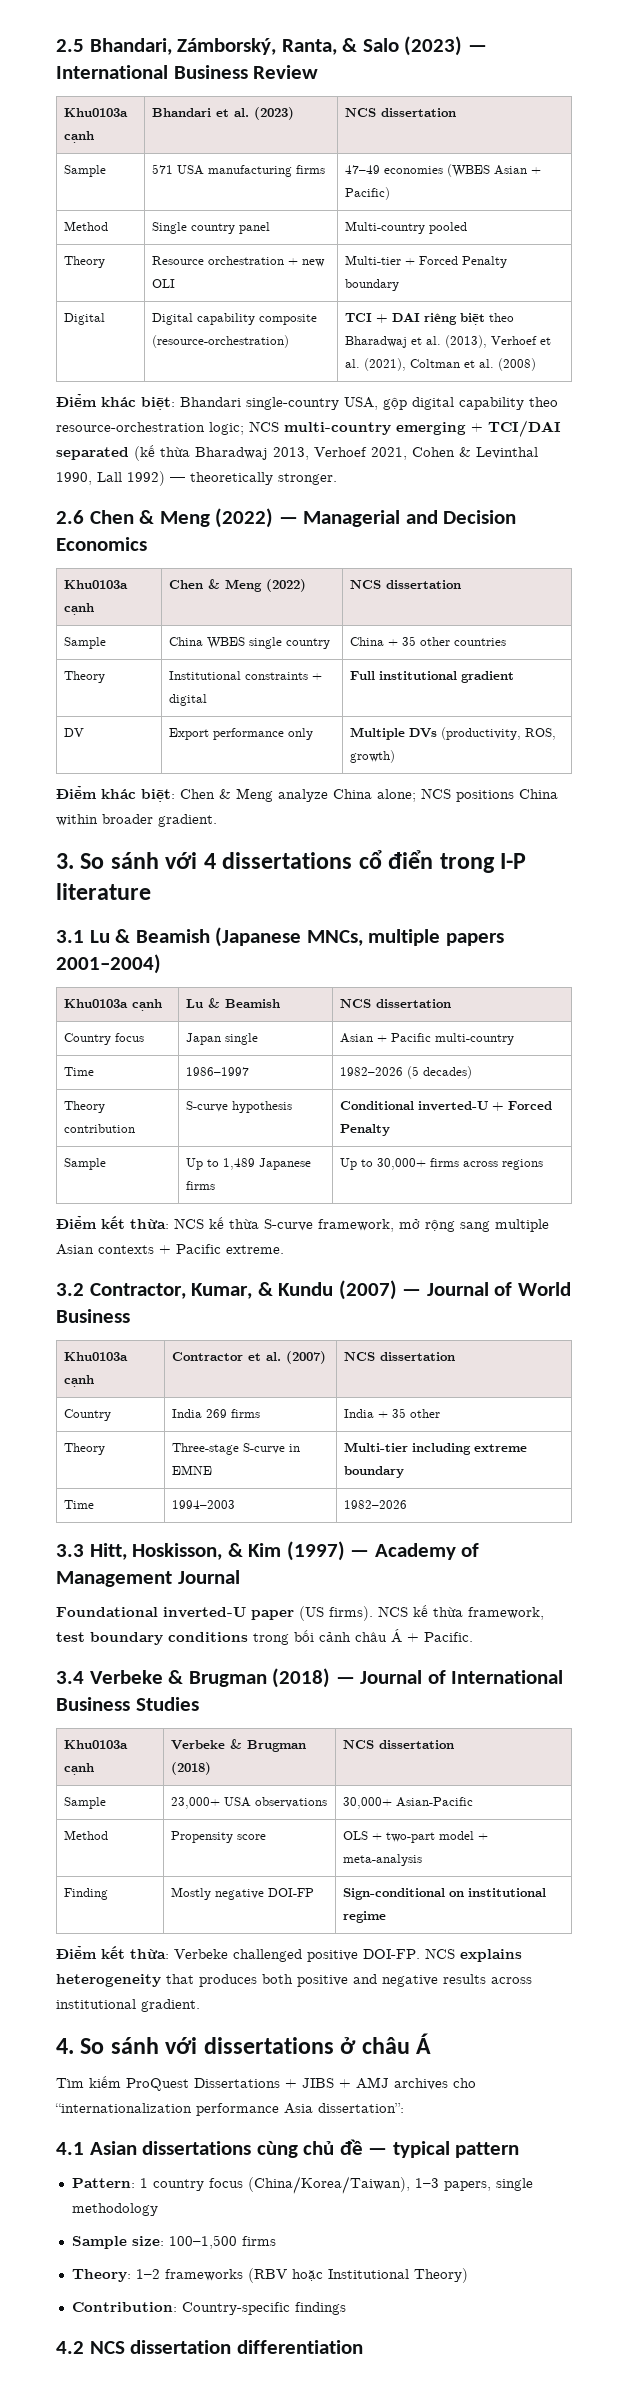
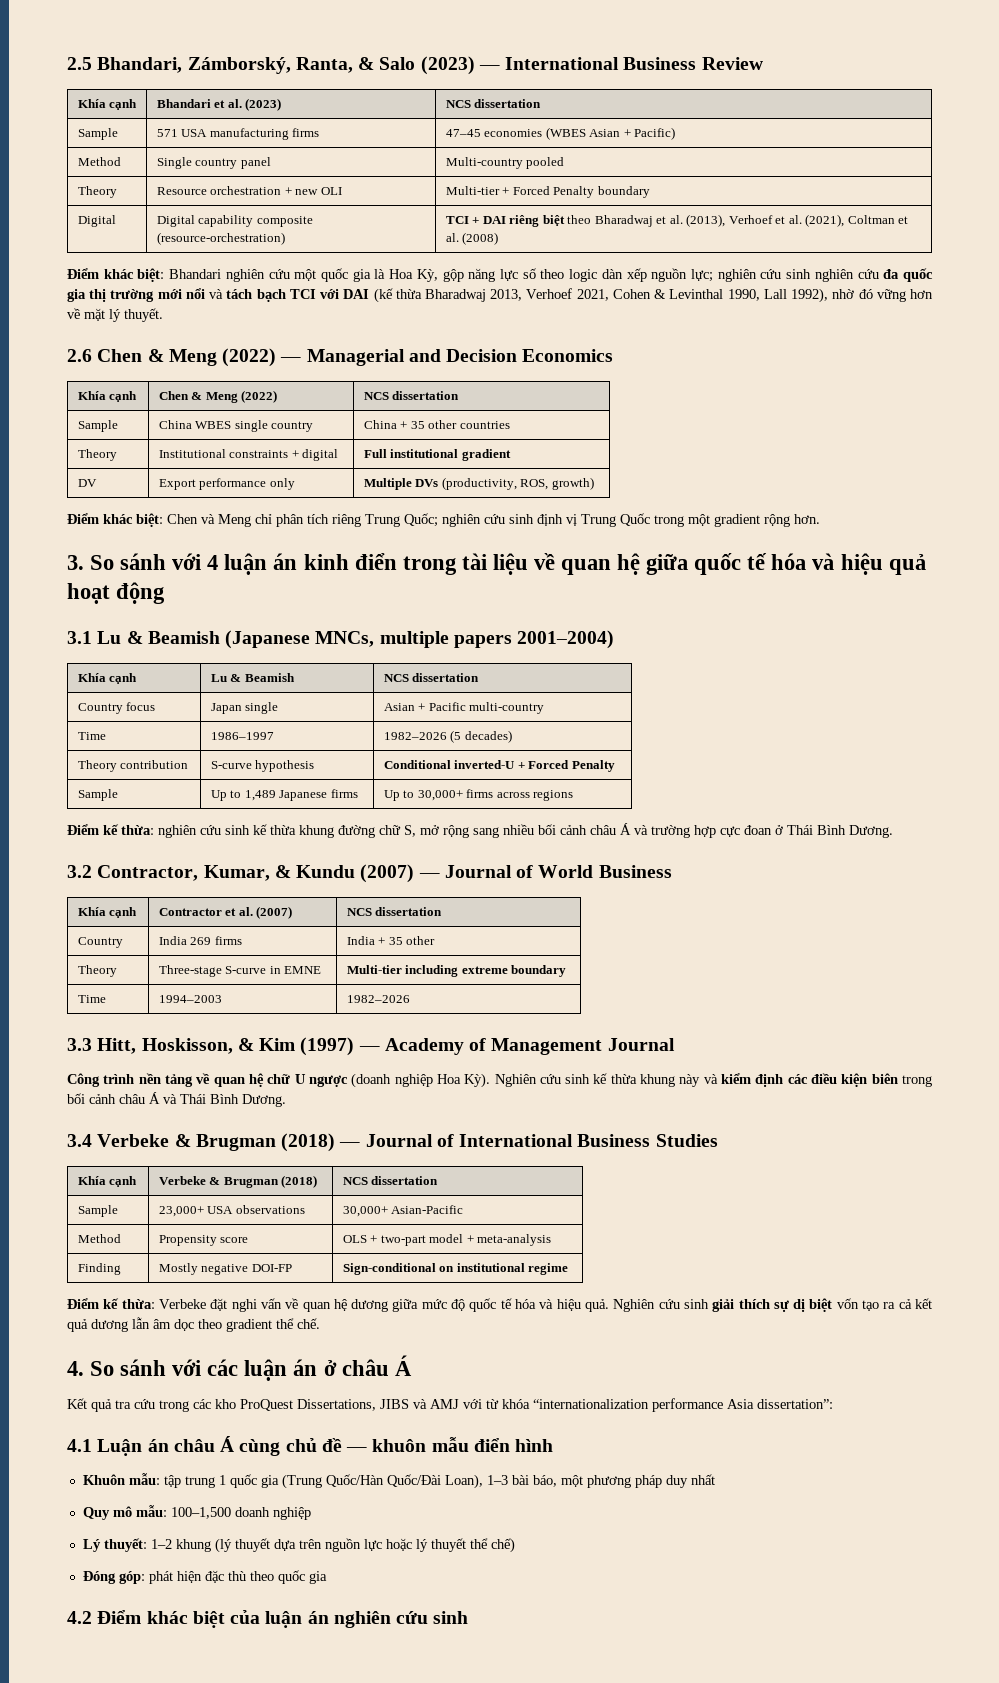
[64,108,129,117] Khu0103a -> [77,99,106,108] Khía
[345,165,381,174] 47–49 -> [445,129,481,137] 47–45
[246,397,558,410] [56,420,561,437] [56,447,129,460] single-country USA, gộp digital capability theo resource-orchestration logic; NCS multi-country emerging + TCI/DAI separated -> [225,268,933,282] [67,288,370,302] nghiên cứu một quốc gia là Hoa Kỳ, gộp năng lực số theo logic dàn xếp nguồn lực; nghiên cứu sinh nghiên cứu đa quốc gia thị trường mới nổi và tách bạch TCI với DAI
[127,471,337,486] 1992) — theoretically stronger. -> [791,288,934,303] [67,308,163,322] 1992), nhờ đó vững hơn về mặt lý thuyết.
[64,580,129,589] Khu0103a -> [77,391,106,400] Khía
[219,788,558,802] [56,814,217,827] & Meng analyze China alone; NCS positions China within broader gradient. -> [201,513,820,527] và Meng chỉ phân tích riêng Trung Quốc; nghiên cứu sinh định vị Trung Quốc trong một gradient rộng hơn.
[222,850,527,873] [56,883,151,900] dissertations cổ điển trong I-P literature -> [224,553,926,575] [67,582,166,604] luận án kinh điển trong tài liệu về quan hệ giữa quốc tế hóa và hiệu quả hoạt động
[64,999,129,1008] Khu0103a -> [77,673,106,682] Khía
[101,1216,549,1232] [56,1244,284,1255] kết thừa: NCS kế thừa S-curve framework, mở rộng sang multiple Asian contexts + Pacific extreme. -> [103,823,893,838] kế thừa: nghiên cứu sinh kế thừa khung đường chữ S, mở rộng sang nhiều bối cảnh châu Á và trường hợp cực đoan ở Thái Bình Dương.
[64,1352,129,1361] Khu0103a -> [77,907,106,916] Khía
[56,1605,544,1621] [56,1632,248,1645] Foundational inverted-U paper (US firms). NCS kế thừa framework, test boundary conditions -> [67,1073,898,1088] Công trình nền tảng về quan hệ chữ U ngược (doanh nghiệp Hoa Kỳ). Nghiên cứu sinh kế thừa khung này và kiểm định các điều kiện biên
[407,1632,473,1642] + Pacific. -> [163,1094,286,1107] và Thái Bình Dương.
[64,1740,129,1749] Khu0103a -> [77,1176,106,1185] Khía
[101,1946,125,1959] kết -> [103,1298,120,1309] kế
[233,1948,522,1962] [56,1974,532,1987] [56,1999,200,2012] challenged positive DOI-FP. NCS explains heterogeneity that produces both positive and negative results across institutional gradient. -> [210,1298,932,1312] [67,1317,320,1332] đặt nghi vấn về quan hệ dương giữa mức độ quốc tế hóa và hiệu quả. Nghiên cứu sinh giải thích sự dị biệt vốn tạo ra cả kết quả dương lẫn âm dọc theo gradient thể chế.
[203,2037,334,2054] dissertations -> [207,1359,318,1381] các luận án
[56,2076,476,2091] Tìm kiếm ProQuest Dissertations + JIBS + AMJ archives cho -> [67,1398,530,1412] Kết quả tra cứu trong các kho ProQuest Dissertations, JIBS và AMJ với từ khóa
[89,2139,520,2158] [71,2176,533,2194] [71,2203,158,2216] [71,2235,276,2249] [71,2268,468,2283] [71,2302,346,2315] [56,2340,363,2354] Asian dissertations cùng chủ đề — typical pattern // Pattern: 1 country focus (China/Korea/Taiwan), 1–3 papers, single methodology // Sample size: 100–1,500 firms // Theory: 1–2 frameworks (RBV hoặc Institutional Theory) // Contribution: Country-specific findings // 4.2 NCS dissertation differentiation -> [97,1436,554,1456] [82,1473,715,1489] [82,1505,311,1520] [82,1538,515,1553] [82,1570,327,1584] [67,1610,469,1628] Luận án châu Á cùng chủ đề — khuôn mẫu điển hình // Khuôn mẫu: tập trung 1 quốc gia (Trung Quốc/Hàn Quốc/Đài Loan), 1–3 bài báo, một phương pháp duy nhất // Quy mô mẫu: 100–1,500 doanh nghiệp // Lý thuyết: 1–2 khung (lý thuyết dựa trên nguồn lực hoặc lý thuyết thể chế) // Đóng góp: phát hiện đặc thù theo quốc gia // 4.2 Điểm khác biệt của luận án nghiên cứu sinh

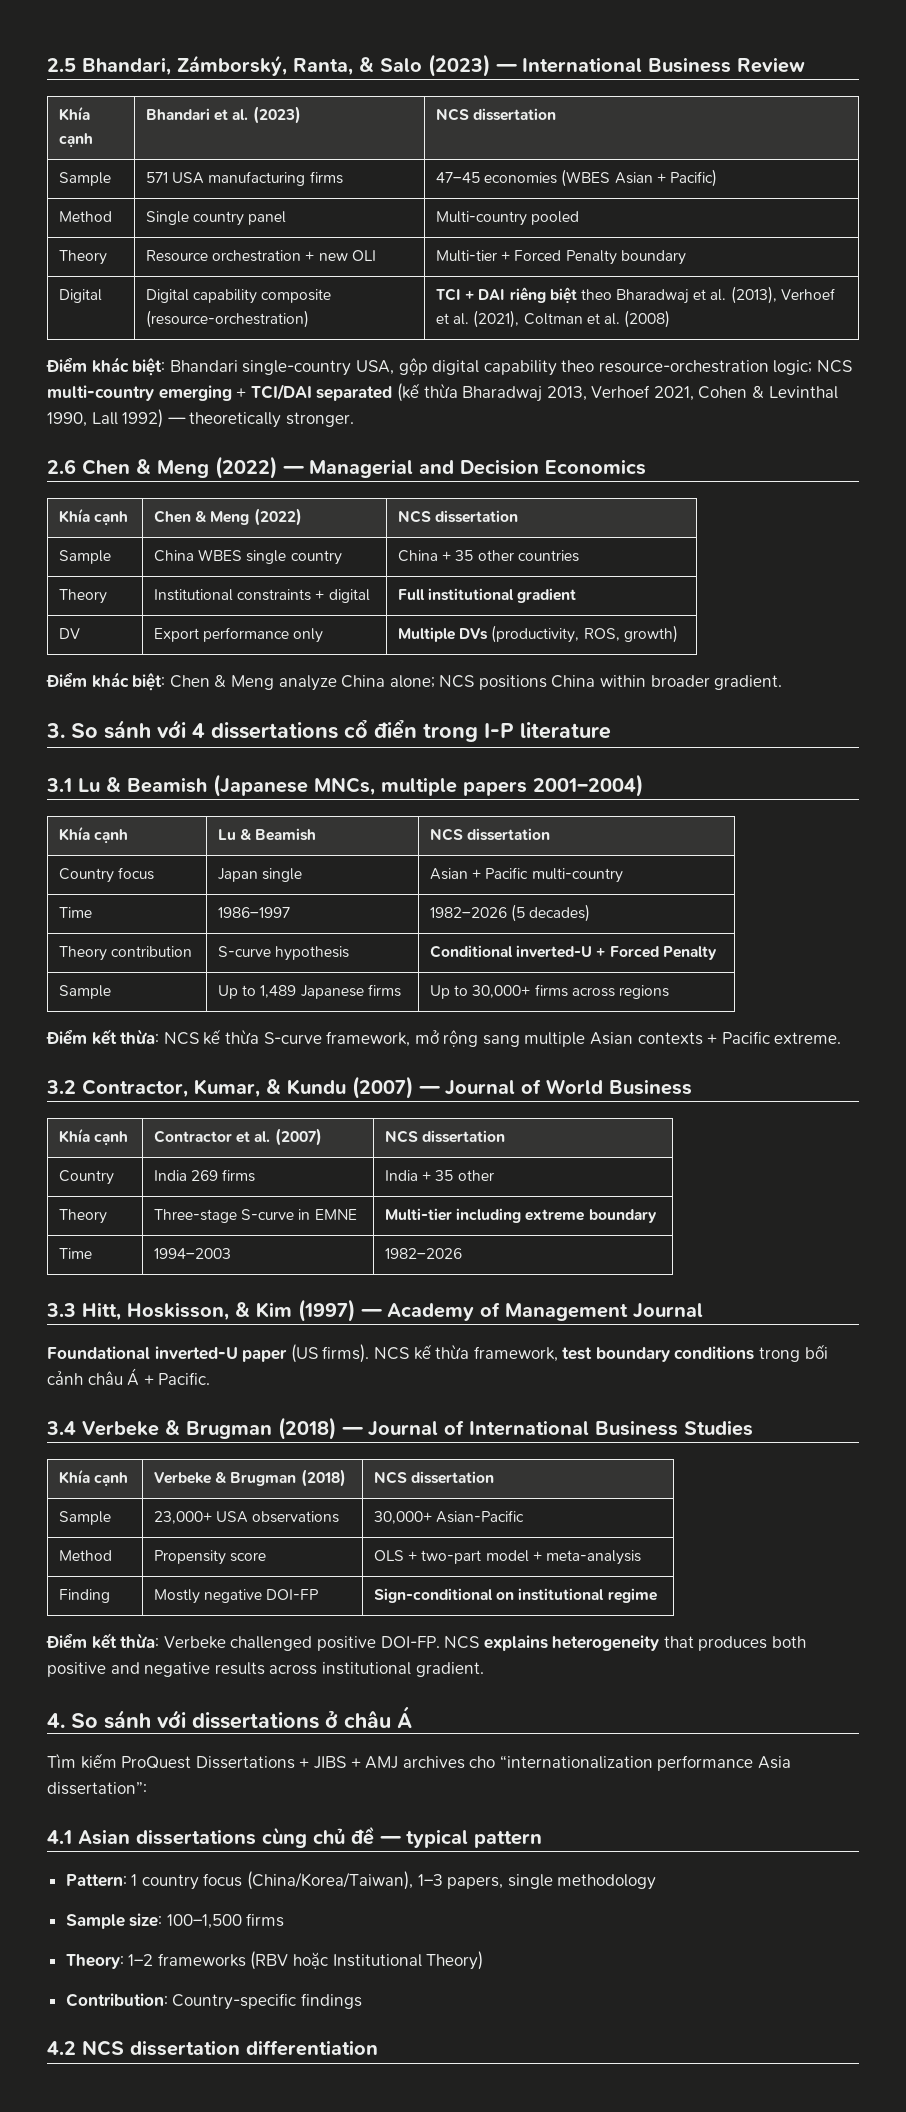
[225,268,933,282] [67,288,370,302] nghiên cứu một quốc gia là Hoa Kỳ, gộp năng lực số theo logic dàn xếp nguồn lực; nghiên cứu sinh nghiên cứu đa quốc gia thị trường mới nổi và tách bạch TCI với DAI -> [242,358,853,376] [47,384,393,401] single-country USA, gộp digital capability theo resource-orchestration logic; NCS multi-country emerging + TCI/DAI separated
[791,288,934,303] [67,308,163,322] 1992), nhờ đó vững hơn về mặt lý thuyết. -> [122,409,354,428] 1992) — theoretically stronger.
[201,513,820,527] và Meng chỉ phân tích riêng Trung Quốc; nghiên cứu sinh định vị Trung Quốc trong một gradient rộng hơn. -> [214,674,783,691] & Meng analyze China alone; NCS positions China within broader gradient.
[224,553,926,575] [67,582,166,604] luận án kinh điển trong tài liệu về quan hệ giữa quốc tế hóa và hiệu quả hoạt động -> [211,720,611,742] dissertations cổ điển trong I-P literature
[103,823,893,838] kế thừa: nghiên cứu sinh kế thừa khung đường chữ S, mở rộng sang nhiều bối cảnh châu Á và trường hợp cực đoan ở Thái Bình Dương. -> [91,1029,842,1047] kết thừa: NCS kế thừa S-curve framework, mở rộng sang multiple Asian contexts + Pacific extreme.
[67,1073,898,1088] Công trình nền tảng về quan hệ chữ U ngược (doanh nghiệp Hoa Kỳ). Nghiên cứu sinh kế thừa khung này và kiểm định các điều kiện biên -> [47,1344,755,1363] Foundational inverted-U paper (US firms). NCS kế thừa framework, test boundary conditions
[163,1094,286,1107] và Thái Bình Dương. -> [143,1372,211,1385] + Pacific.
[103,1298,120,1309] kế -> [91,1633,117,1649] kết
[210,1298,932,1312] [67,1317,320,1332] đặt nghi vấn về quan hệ dương giữa mức độ quốc tế hóa và hiệu quả. Nghiên cứu sinh giải thích sự dị biệt vốn tạo ra cả kết quả dương lẫn âm dọc theo gradient thể chế. -> [230,1635,807,1651] [47,1662,484,1677] challenged positive DOI-FP. NCS explains heterogeneity that produces both positive and negative results across institutional gradient.
[207,1359,318,1381] các luận án -> [192,1712,319,1729] dissertations
[67,1398,530,1412] Kết quả tra cứu trong các kho ProQuest Dissertations, JIBS và AMJ với từ khóa -> [47,1753,496,1769] Tìm kiếm ProQuest Dissertations + JIBS + AMJ archives cho
[97,1436,554,1456] [82,1473,715,1489] [82,1505,311,1520] [82,1538,515,1553] [82,1570,327,1584] [67,1610,469,1628] Luận án châu Á cùng chủ đề — khuôn mẫu điển hình // Khuôn mẫu: tập trung 1 quốc gia (Trung Quốc/Hàn Quốc/Đài Loan), 1–3 bài báo, một phương pháp duy nhất // Quy mô mẫu: 100–1,500 doanh nghiệp // Lý thuyết: 1–2 khung (lý thuyết dựa trên nguồn lực hoặc lý thuyết thể chế) // Đóng góp: phát hiện đặc thù theo quốc gia // 4.2 Điểm khác biệt của luận án nghiên cứu sinh -> [78,1826,542,1848] [65,1871,657,1890] [65,1913,285,1929] [65,1951,484,1970] [65,1993,362,2010] [47,2040,378,2056] Asian dissertations cùng chủ đề — typical pattern // Pattern: 1 country focus (China/Korea/Taiwan), 1–3 papers, single methodology // Sample size: 100–1,500 firms // Theory: 1–2 frameworks (RBV hoặc Institutional Theory) // Contribution: Country-specific findings // 4.2 NCS dissertation differentiation

